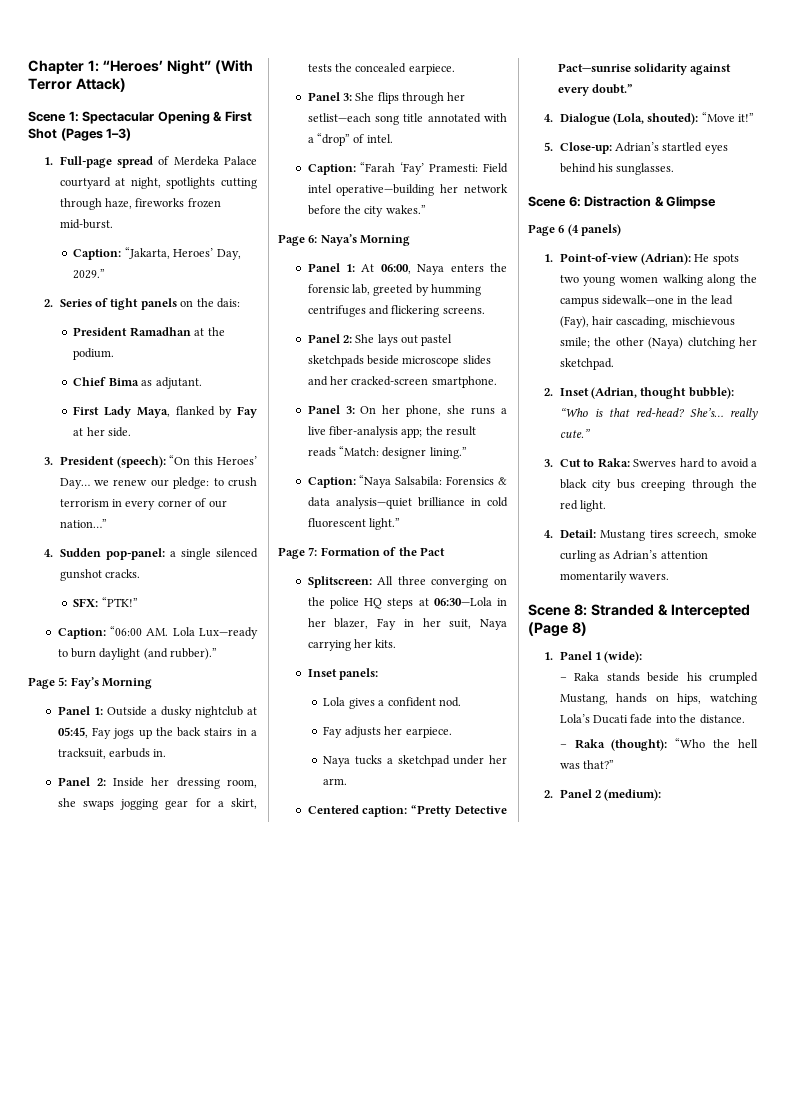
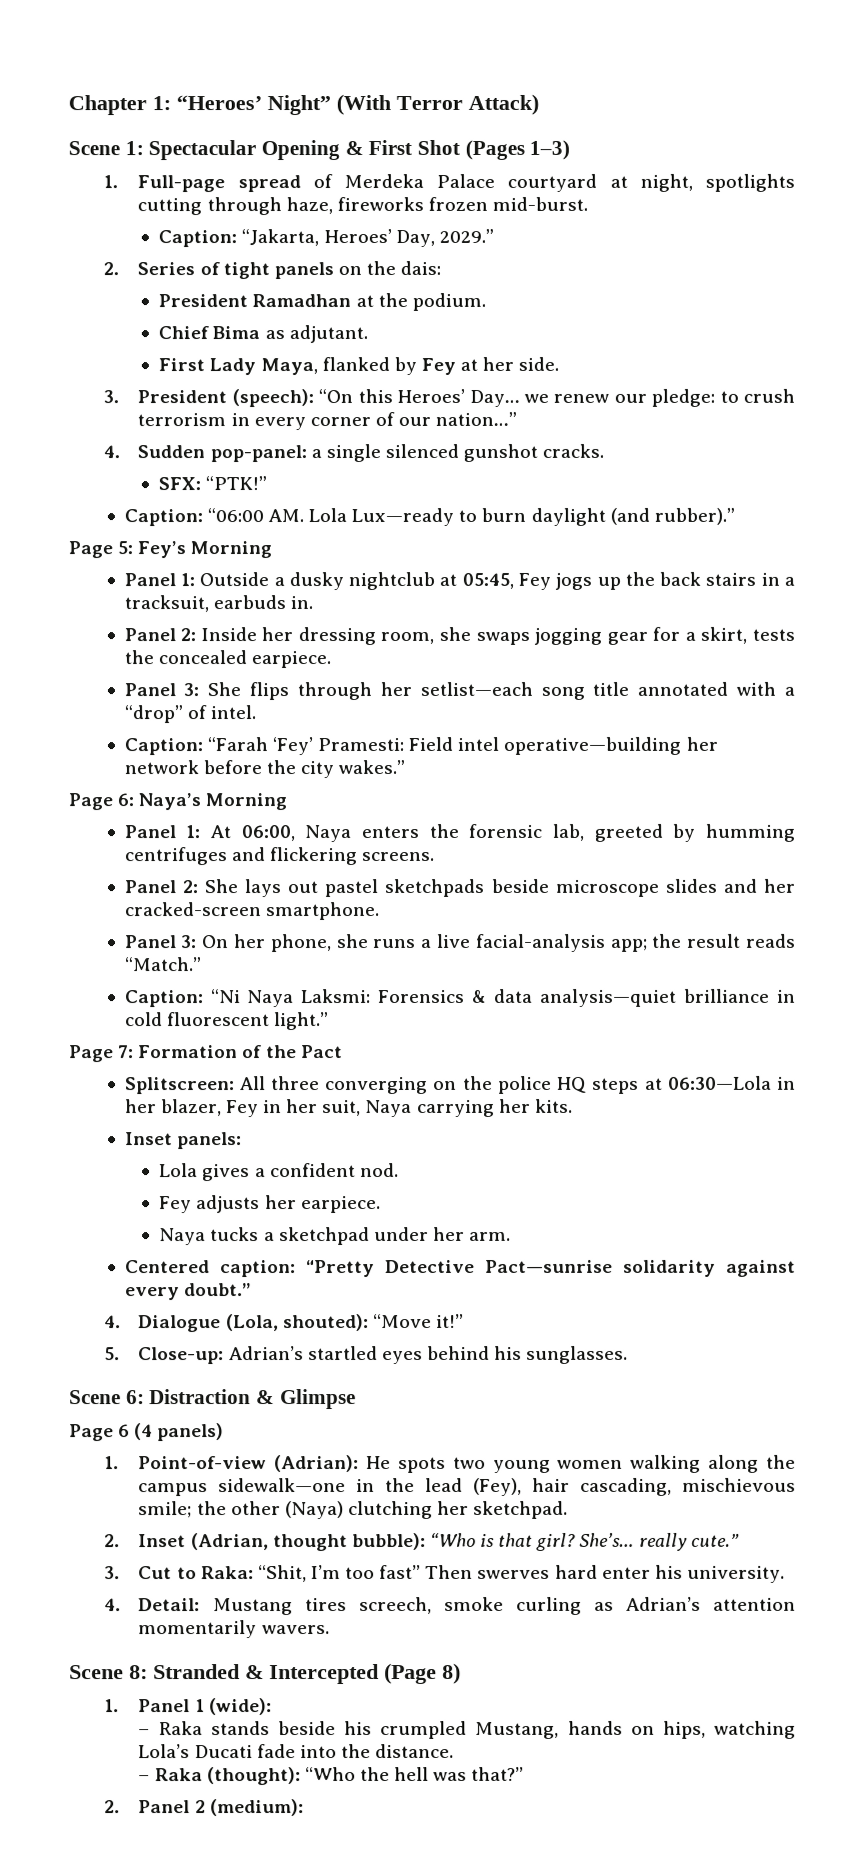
[237,406,257,418] Fay -> [420,357,456,376] Fey
[70,677,99,689] Fay’s -> [137,541,187,559] Fey’s
[91,727,111,739] Fay -> [517,572,551,590] Fey
[400,162,425,175] ‘Fay’ -> [271,737,313,756] ‘Fey’
[328,426,398,438] fiber-analysis -> [474,933,606,952] facial-analysis
[338,446,467,459] [307,475,443,488] “Match: designer lining.” // Caption: “Naya Salsabila: -> [124,957,202,972] [124,989,372,1008] “Match.” // Caption: “Ni Naya Laksmi:
[377,618,397,630] Fay -> [225,1100,259,1118] Fey
[323,726,343,738] Fay -> [159,1196,193,1214] Fey
[559,316,589,328] (Fay), -> [473,1477,523,1496] (Fey),
[635,408,685,417] red-head? -> [536,1532,577,1551] girl?
[633,458,757,468] [559,479,757,491] [559,500,607,512] Swerves hard to avoid a black city bus creeping through the red light. -> [257,1564,786,1583] “Shit, I’m too fast” Then swerves hard enter his university.

